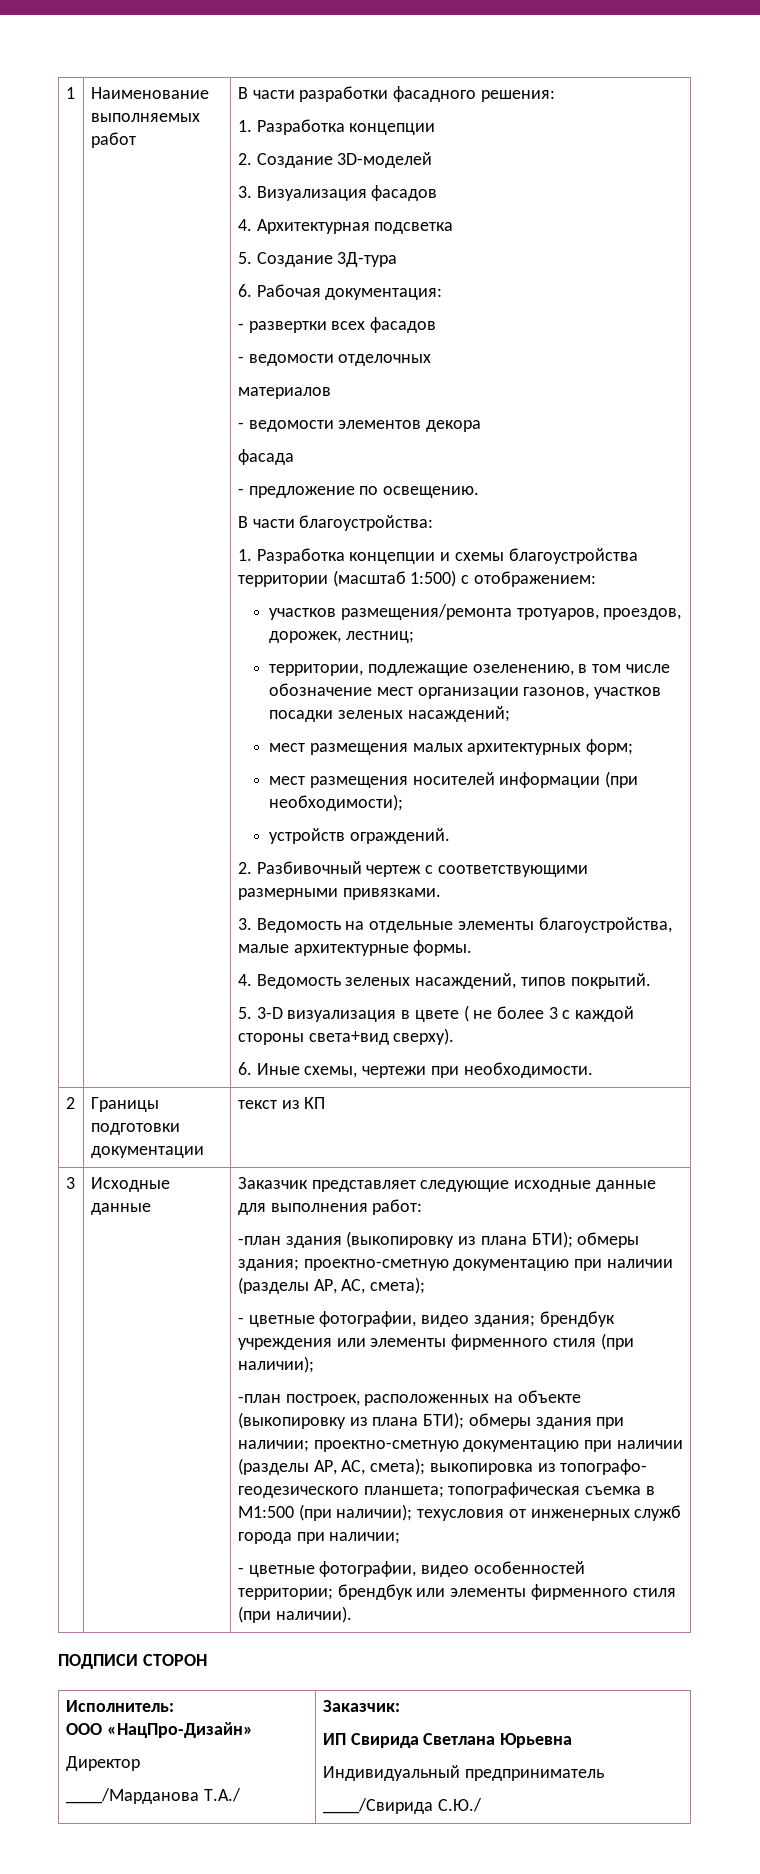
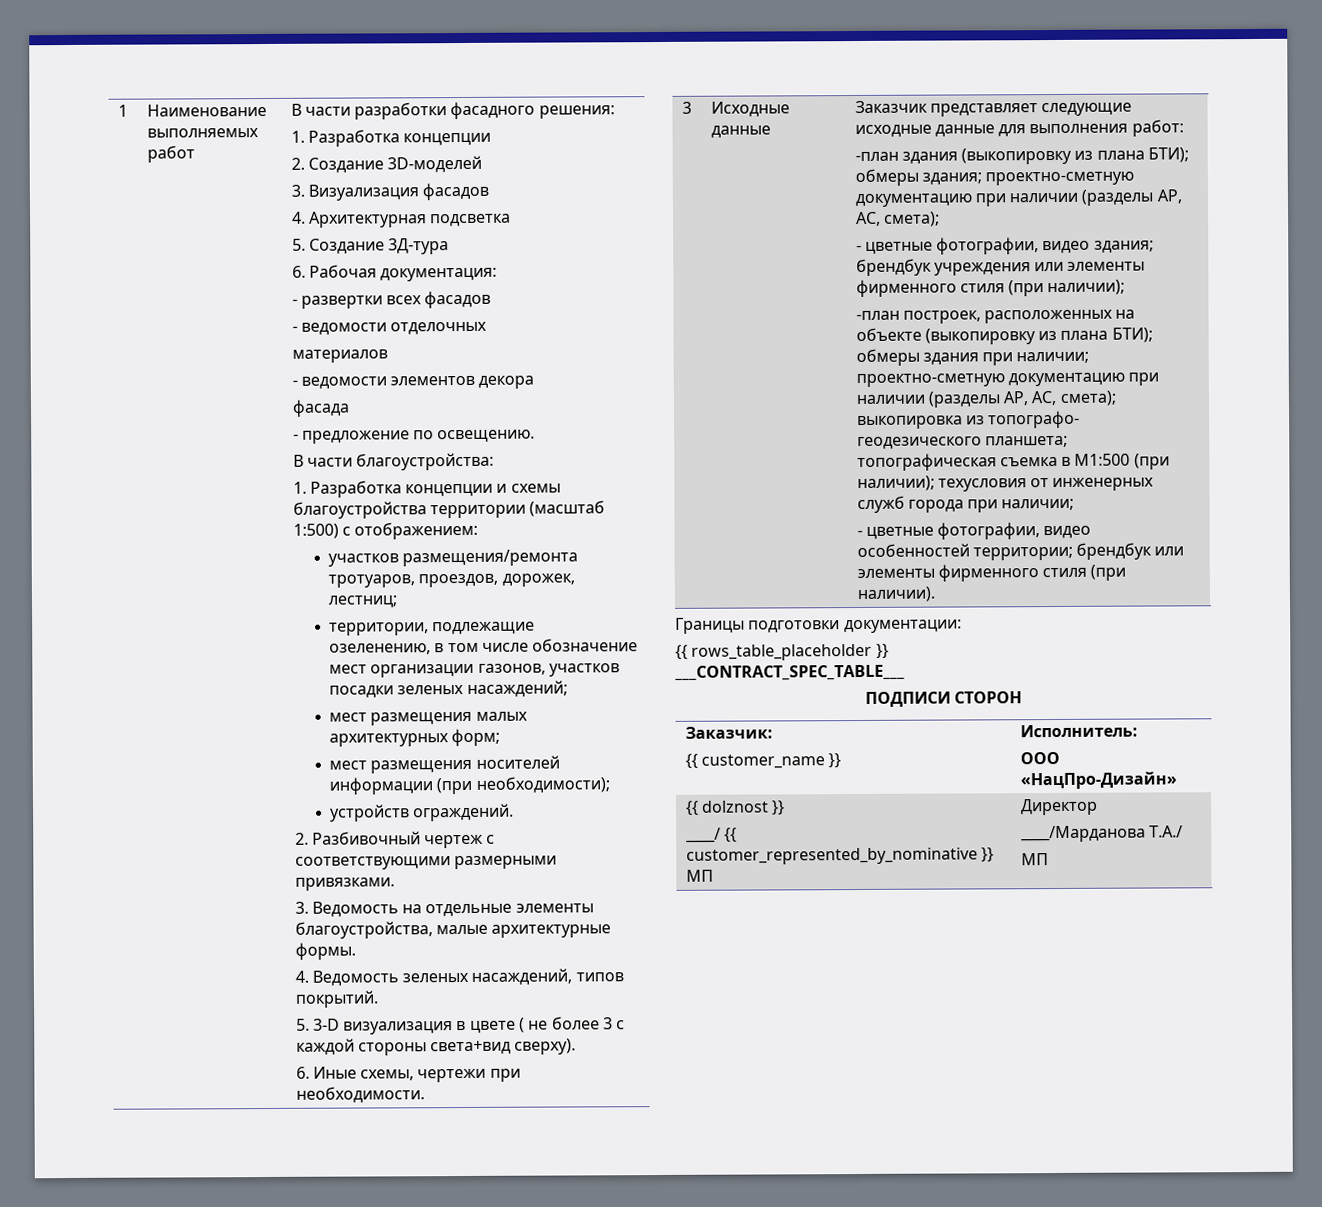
[65,1097,75,1109] [90,1097,159,1112] [90,1123,180,1135] [90,1146,204,1158] [237,1097,326,1109] // 2 | Границы подготовки документации | текст из КП -> (425, 1094) none
[58,1654,207,1669] [65,1700,174,1712] [65,1722,253,1738] [65,1756,140,1771] [65,1788,241,1804] [322,1700,400,1712] [322,1733,573,1748] [322,1765,604,1781] [322,1798,482,1814] ПОДПИСИ СТОРОН // Исполнитель: // ООО «НацПро-Дизайн» // Директор // ____/Марданова Т.А./ | Заказчик: // ИП Свирида Светлана Юрьевна // Индивидуальный предприниматель // ____/Свирида С.Ю./ -> [675,617,962,634] [675,643,889,661] [674,664,905,681] [864,691,1023,708] [684,726,773,739] [684,753,842,769] [1019,724,1138,738] [1019,751,1060,765] [1019,771,1177,790] [684,800,786,816] [684,827,737,843] [685,847,994,865] [685,869,714,882] [1019,798,1098,816] [1019,825,1183,843] [1020,853,1049,866] Границы подготовки документации: // {{ rows_table_placeholder }} // ___CONTRACT_SPEC_TABLE___ // ПОДПИСИ СТОРОН // Заказчик: // {{ customer_name }} | Исполнитель: // ООО «НацПро-Дизайн» // {{ dolznost }} // ____/ {{ customer_represented_by_nominative }} МП | Директор // ____/Марданова Т.А./ // МП

